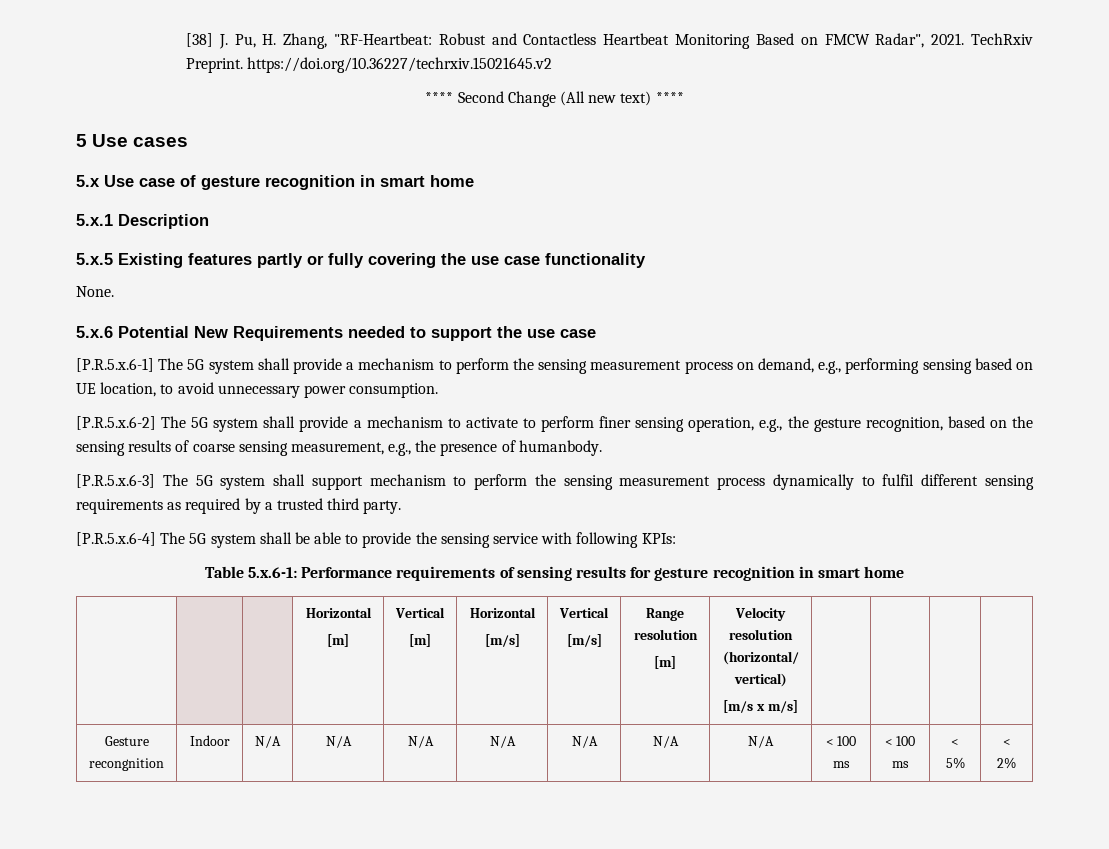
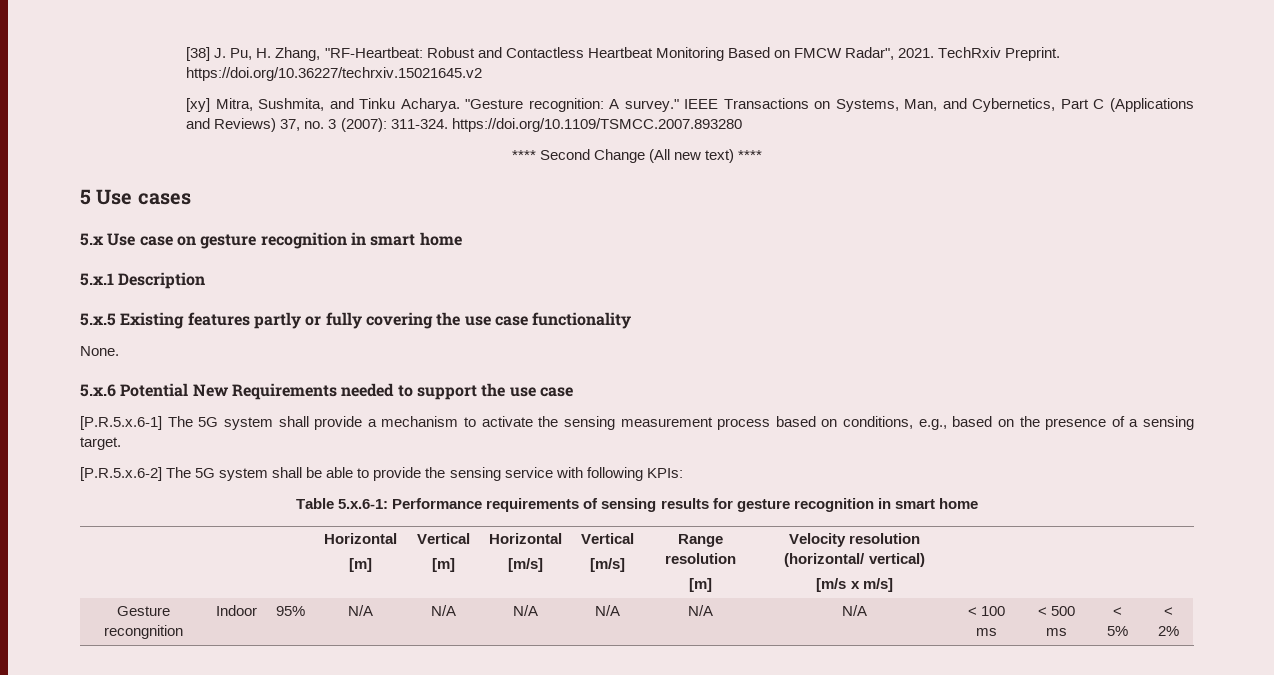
(553, 65) none -> [186,98,1194,112] [186,118,742,132] // [xy] Mitra, Sushmita, and Tinku Acharya. "Gesture recognition: A survey." IEEE Transactions on Systems, Man, and Cybernetics, Part C (Applications and Reviews) 37, no. 3 (2007): 311-324. https://doi.org/10.1109/TSMCC.2007.893280
[180,175,196,187] of -> [176,236,196,246] on
[455,358,1034,374] [76,382,439,398] [76,416,1033,432] [76,440,602,456] [76,474,1034,490] [76,498,402,514] [76,532,156,546] perform the sensing measurement process on demand, e.g., performing sensing based on UE location, to avoid unnecessary power consumption. // [P.R.5.x.6-2] The 5G system shall provide a mechanism to activate to perform finer sensing operation, e.g., the gesture recognition, based on the sensing results of coarse sensing measurement, e.g., the presence of humanbody. // [P.R.5.x.6-3] The 5G system shall support mechanism to perform the sensing measurement process dynamically to fulfil different sensing requirements as required by a trusted third party. // [P.R.5.x.6-4] -> [481,416,1194,430] [80,437,121,450] [80,467,162,481] activate the sensing measurement process based on conditions, e.g., based on the presence of a sensing target. // [P.R.5.x.6-2]
[255,736,281,748] N/A -> [276,606,305,616] 95%
[896,736,916,746] 100 -> [1051,606,1076,616] 500

